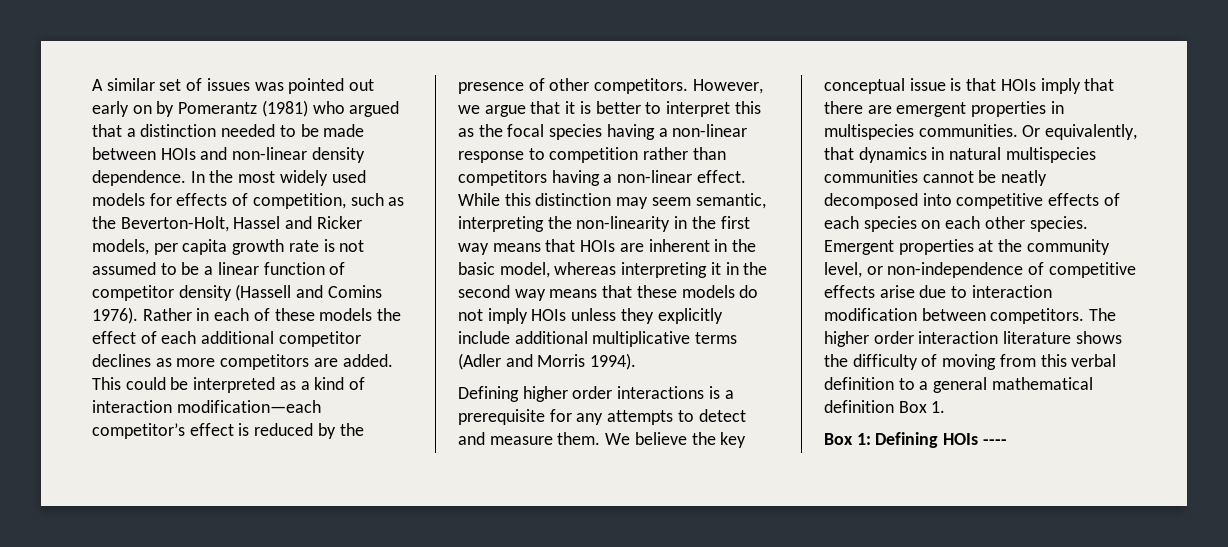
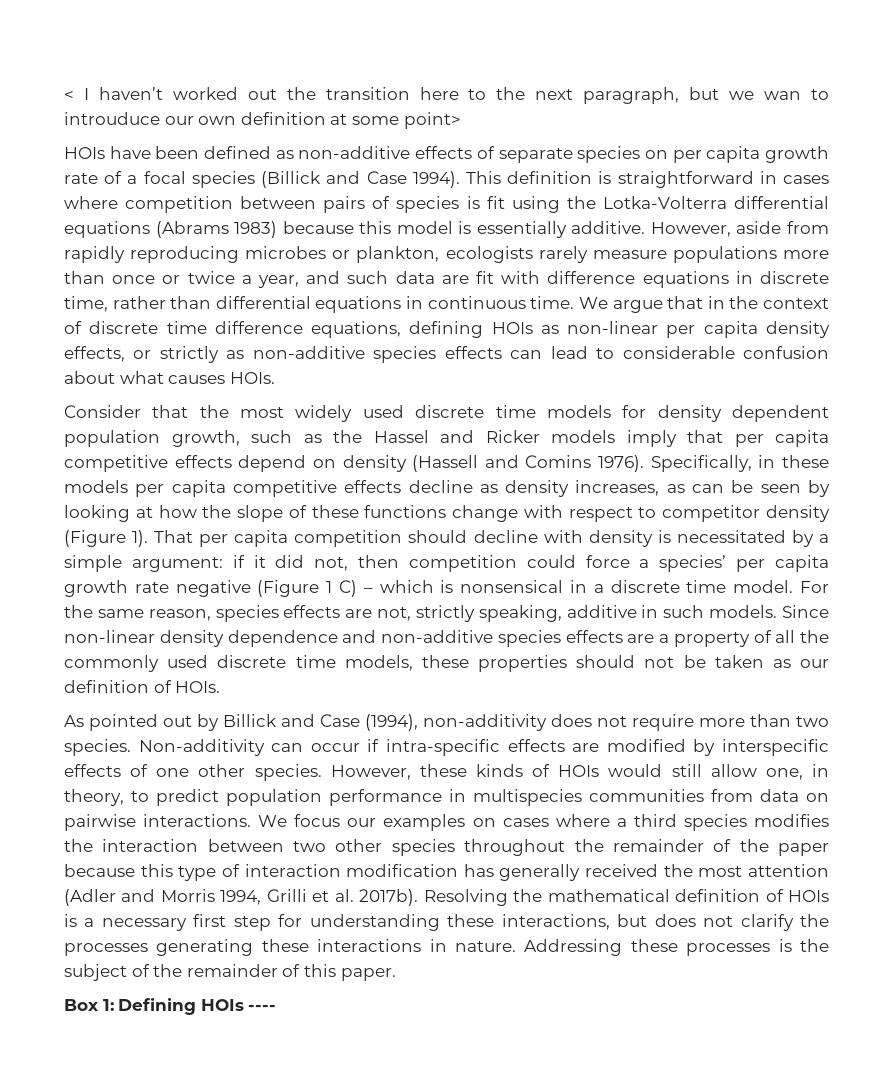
[92,78,375,94] [92,100,400,117] [92,124,365,137] [92,147,365,163] [92,170,366,186] [92,193,346,209] A similar set of issues was pointed out early on by Pomerantz (1981) who argued that a distinction needed to be made between HOIs and non-linear density dependence. In the most widely used models for effects of competition, -> [64,87,829,104] [64,112,461,129] [64,146,830,163] [64,171,829,188] [64,196,829,213] [64,221,829,238] [64,246,829,263] [64,271,829,288] [64,296,829,313] [64,321,830,338] [64,346,829,363] [64,371,275,384] [64,405,830,422] [64,430,240,447] < I haven’t worked out the transition here to the next paragraph, but we wan to introuduce our own definition at some point> // HOIs have been defined as non-additive effects of separate species on per capita growth rate of a focal species (Billick and Case 1994). This definition is straightforward in cases where competition between pairs of species is fit using the Lotka-Volterra differential equations (Abrams 1983) because this model is essentially additive. However, aside from rapidly reproducing microbes or plankton, ecologists rarely measure populations more than once or twice a year, and such data are fit with difference equations in discrete time, rather than differential equations in continuous time. We argue that in the context of discrete time difference equations, defining HOIs as non-linear per capita density effects, or strictly as non-additive species effects can lead to considerable confusion about what causes HOIs. // Consider that the most widely used discrete time models for density dependent population growth,
[120,216,229,232] Beverton-Holt, -> (362, 436) none
[92,239,365,255] [92,262,346,275] [92,285,174,301] models, per capita growth rate is not assumed to be a linear function of competitor -> [551,430,829,447] [64,455,336,472] models imply that per capita competitive effects depend on
[142,308,402,321] [92,331,361,347] [92,354,393,370] [92,377,366,393] [92,400,321,413] [92,423,364,439] [458,78,763,94] [458,101,761,117] [458,124,748,140] [458,147,726,163] [458,170,746,186] [458,193,766,209] [458,216,750,232] [458,239,757,255] [458,262,768,278] [458,285,759,301] [458,308,723,324] [458,331,738,347] [458,353,637,370] [458,386,734,402] [458,409,746,425] [458,432,747,448] [824,78,1115,94] [824,101,1064,117] [824,124,1138,140] [824,147,1096,163] [824,170,1048,186] [824,193,1120,209] [824,216,1088,232] [824,239,1110,255] [824,262,1136,278] [824,285,1052,298] [824,308,1117,324] [824,331,1122,347] [824,354,1117,370] [824,377,1093,393] [824,400,946,413] Rather in each of these models the effect of each additional competitor declines as more competitors are added. This could be interpreted as a kind of interaction modification—each competitor’s effect is reduced by the presence of other competitors. However, we argue that it is better to interpret this as the focal species having a non-linear response to competition rather than competitors having a non-linear effect. While this distinction may seem semantic, interpreting the non-linearity in the first way means that HOIs are inherent in the basic model, whereas interpreting it in the second way means that these models do not imply HOIs unless they explicitly include additional multiplicative terms (Adler and Morris 1994). // Defining higher order interactions is a prerequisite for any attempts to detect and measure them. We believe the key conceptual issue is that HOIs imply that there are emergent properties in multispecies communities. Or equivalently, that dynamics in natural multispecies communities cannot be neatly decomposed into competitive effects of each species on each other species. Emergent properties at the community level, or non-independence of competitive effects arise due to interaction modification between competitors. The higher order interaction literature shows the difficulty of moving from this verbal definition to a general mathematical definition Box 1. -> [650,455,829,472] [64,480,830,497] [64,505,830,522] [64,530,830,547] [64,555,829,572] [64,580,829,597] [64,605,829,622] [64,630,829,647] [64,655,829,672] [64,680,221,693] [64,714,829,731] [64,739,830,756] [64,764,829,781] [64,789,829,806] [64,814,829,831] [64,839,830,856] [64,864,829,881] [64,889,829,906] [64,914,829,931] [64,939,829,956] [64,964,396,981] Specifically, in these models per capita competitive effects decline as density increases, as can be seen by looking at how the slope of these functions change with respect to competitor density (Figure 1). That per capita competition should decline with density is necessitated by a simple argument: if it did not, then competition could force a species’ per capita growth rate negative (Figure 1 C) – which is nonsensical in a discrete time model. For the same reason, species effects are not, strictly speaking, additive in such models. Since non-linear density dependence and non-additive species effects are a property of all the commonly used discrete time models, these properties should not be taken as our definition of HOIs. // As pointed out by Billick and Case (1994), non-additivity does not require more than two species. Non-additivity can occur if intra-specific effects are modified by interspecific effects of one other species. However, these kinds of HOIs would still allow one, in theory, to predict population performance in multispecies communities from data on pairwise interactions. We focus our examples on cases where a third species modifies the interaction between two other species throughout the remainder of the paper because this type of interaction modification has generally received the most attention (Adler and Morris 1994, Grilli et al. 2017b). Resolving the mathematical definition of HOIs is a necessary first step for understanding these interactions, but does not clarify the processes generating these interactions in nature. Addressing these processes is the subject of the remainder of this paper.

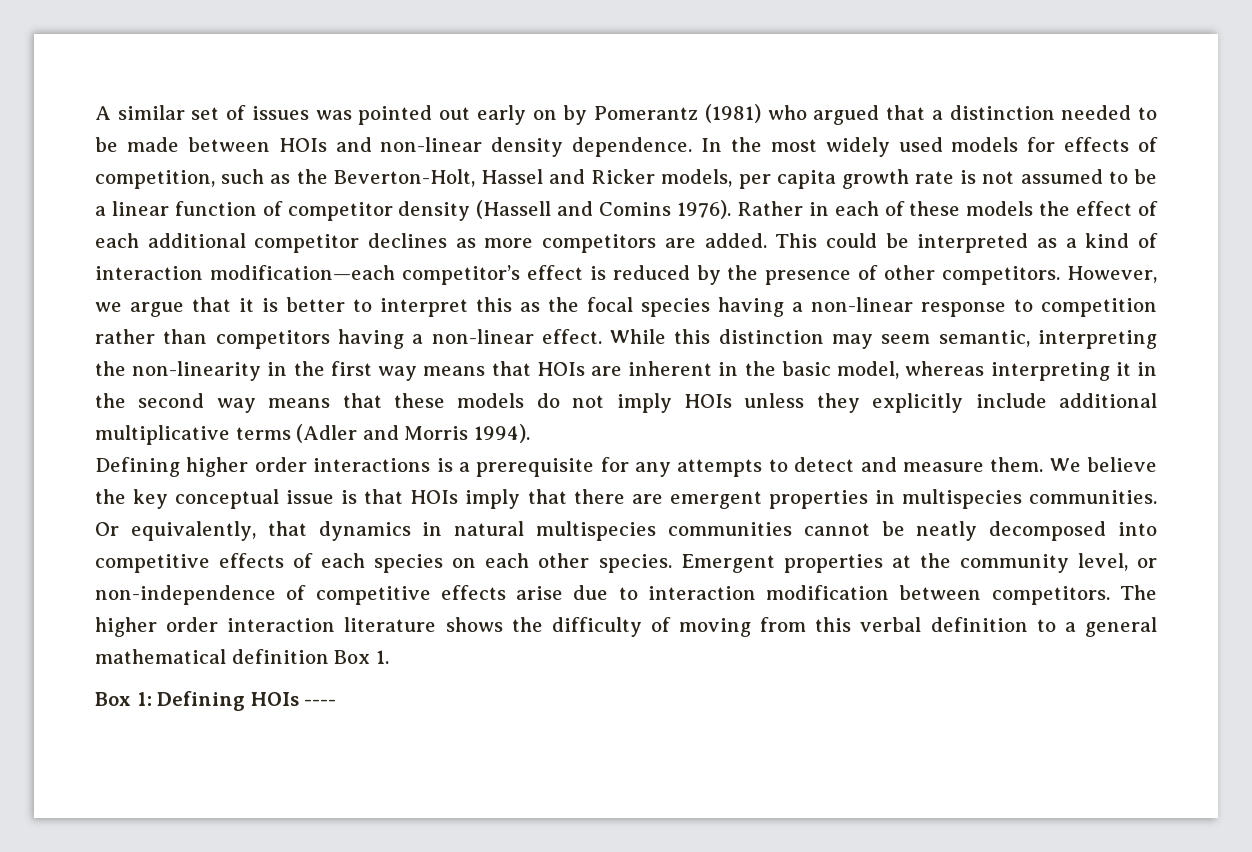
[64,87,829,104] [64,112,461,129] [64,146,830,163] [64,171,829,188] [64,196,829,213] [64,221,829,238] [64,246,829,263] [64,271,829,288] [64,296,829,313] [64,321,830,338] [64,346,829,363] [64,371,275,384] [64,405,830,422] [64,430,829,447] [64,455,336,472] < I haven’t worked out the transition here to the next paragraph, but we wan to introuduce our own definition at some point> // HOIs have been defined as non-additive effects of separate species on per capita growth rate of a focal species (Billick and Case 1994). This definition is straightforward in cases where competition between pairs of species is fit using the Lotka-Volterra differential equations (Abrams 1983) because this model is essentially additive. However, aside from rapidly reproducing microbes or plankton, ecologists rarely measure populations more than once or twice a year, and such data are fit with difference equations in discrete time, rather than differential equations in continuous time. We argue that in the context of discrete time difference equations, defining HOIs as non-linear per capita density effects, or strictly as non-additive species effects can lead to considerable confusion about what causes HOIs. // Consider that the most widely used discrete time models for density dependent population growth, such as the Hassel and Ricker models imply that per capita competitive effects depend on -> [95,104,1157,125] [95,137,1158,157] [95,169,1157,189] [95,201,393,221] A similar set of issues was pointed out early on by Pomerantz (1981) who argued that a distinction needed to be made between HOIs and non-linear density dependence. In the most widely used models for effects of competition, such as the Beverton-Holt, Hassel and Ricker models, per capita growth rate is not assumed to be a linear function of competitor
[650,455,829,472] [64,480,830,497] [64,505,830,522] [64,530,830,547] [64,555,829,572] [64,580,829,597] [64,605,829,622] [64,630,829,647] [64,655,829,672] [64,680,221,693] [64,714,829,731] [64,739,830,756] [64,764,829,781] [64,789,829,806] [64,814,829,831] [64,839,830,856] [64,864,829,881] [64,889,829,906] [64,914,829,931] [64,939,829,956] [64,964,396,981] Specifically, in these models per capita competitive effects decline as density increases, as can be seen by looking at how the slope of these functions change with respect to competitor density (Figure 1). That per capita competition should decline with density is necessitated by a simple argument: if it did not, then competition could force a species’ per capita growth rate negative (Figure 1 C) – which is nonsensical in a discrete time model. For the same reason, species effects are not, strictly speaking, additive in such models. Since non-linear density dependence and non-additive species effects are a property of all the commonly used discrete time models, these properties should not be taken as our definition of HOIs. // As pointed out by Billick and Case (1994), non-additivity does not require more than two species. Non-additivity can occur if intra-specific effects are modified by interspecific effects of one other species. However, these kinds of HOIs would still allow one, in theory, to predict population performance in multispecies communities from data on pairwise interactions. We focus our examples on cases where a third species modifies the interaction between two other species throughout the remainder of the paper because this type of interaction modification has generally received the most attention (Adler and Morris 1994, Grilli et al. 2017b). Resolving the mathematical definition of HOIs is a necessary first step for understanding these interactions, but does not clarify the processes generating these interactions in nature. Addressing these processes is the subject of the remainder of this paper. -> [736,201,1159,216] [95,233,1158,253] [95,265,1157,285] [95,297,1157,317] [95,329,1157,349] [95,361,1157,381] [95,393,1157,413] [95,424,530,445] [95,457,1157,477] [95,489,1158,509] [95,521,1158,541] [95,553,1158,573] [95,585,1157,605] [95,617,1157,637] [95,649,389,664] Rather in each of these models the effect of each additional competitor declines as more competitors are added. This could be interpreted as a kind of interaction modification—each competitor’s effect is reduced by the presence of other competitors. However, we argue that it is better to interpret this as the focal species having a non-linear response to competition rather than competitors having a non-linear effect. While this distinction may seem semantic, interpreting the non-linearity in the first way means that HOIs are inherent in the basic model, whereas interpreting it in the second way means that these models do not imply HOIs unless they explicitly include additional multiplicative terms (Adler and Morris 1994). // Defining higher order interactions is a prerequisite for any attempts to detect and measure them. We believe the key conceptual issue is that HOIs imply that there are emergent properties in multispecies communities. Or equivalently, that dynamics in natural multispecies communities cannot be neatly decomposed into competitive effects of each species on each other species. Emergent properties at the community level, or non-independence of competitive effects arise due to interaction modification between competitors. The higher order interaction literature shows the difficulty of moving from this verbal definition to a general mathematical definition Box 1.

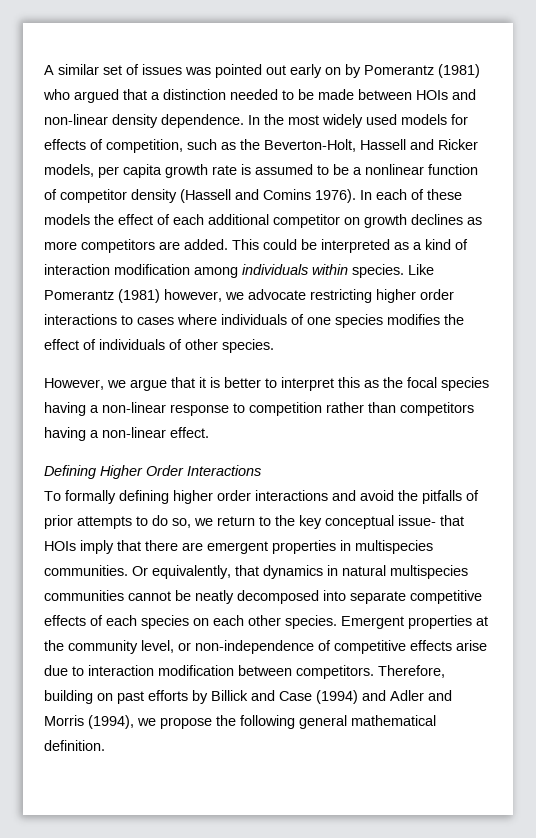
[480,169,543,184] Hassel -> [360,139,406,150] Hassell
[982,171,1015,184] not -> (251, 169) none
[111,201,169,216] linear -> [365,164,424,175] nonlinear
[736,201,829,216] Rather in -> [360,190,372,200] In
(360, 243) none -> [344,214,407,228] on growth
[209,265,852,285] modification—each competitor’s effect is reduced by the presence -> [114,264,434,278] [44,289,454,303] [44,314,464,328] [44,339,165,350] modification among individuals within species. Like Pomerantz (1981) however, we advocate restricting higher order interactions to cases where individuals of one species modifies the effect of individuals
[942,266,1061,285] competitors. -> [222,339,274,353] species. //
[610,329,1157,349] [95,361,1157,381] [95,393,1157,413] [95,424,530,445] [95,457,1157,477] While this distinction may seem semantic, interpreting the non-linearity in the first way means that HOIs are inherent in the basic model, whereas interpreting it in the second way means that these models do not imply HOIs unless they explicitly include additional multiplicative terms (Adler and Morris 1994). // Defining higher order interactions is a prerequisite for any attempts to detect and measure them. We believe -> [44,465,261,479] [44,490,479,504] [44,515,271,529] // Defining Higher Order Interactions // To formally defining higher order interactions and avoid the pitfalls of prior attempts to do so, we return to
[286,490,358,504] issue is -> [398,515,436,526] issue-
(1158, 529) none -> [350,591,406,604] separate
[1119,585,1157,600] [95,617,1157,637] [95,649,389,664] [95,691,337,711] The higher order interaction literature shows the difficulty of moving from this verbal definition to a general mathematical definition Box 1. // Box 1: Defining HOIs ---- -> [378,665,445,678] [44,690,452,704] [44,715,436,729] [44,740,105,751] Therefore, building on past efforts by Billick and Case (1994) and Adler and Morris (1994), we propose the following general mathematical definition.

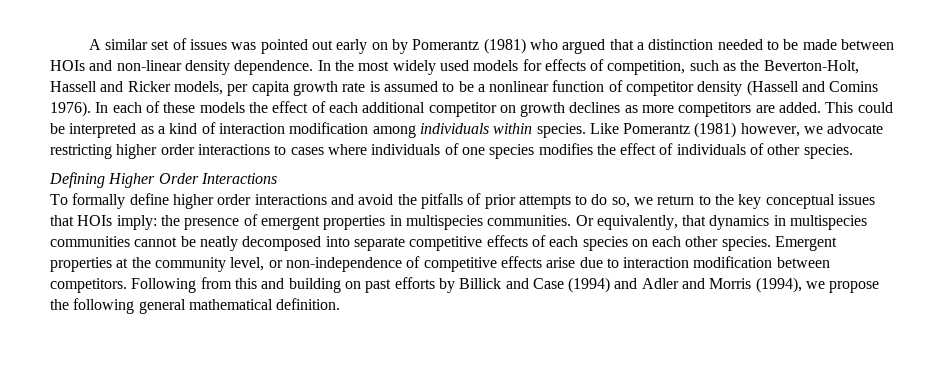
[44,377,489,391] [44,402,474,416] [44,427,209,441] // However, we argue that it is better to interpret this as the focal species having a non-linear response to competition rather than competitors having a non-linear effect. -> (853, 151) none
[119,490,169,504] defining -> [129,193,169,205] define
[398,515,436,526] issue- -> [838,194,876,205] issues
[80,540,203,554] imply that there are -> [116,214,258,230] imply: the presence of
[342,565,386,576] natural -> (786, 220) none
[378,665,445,678] Therefore, -> [131,277,285,293] Following from this and

